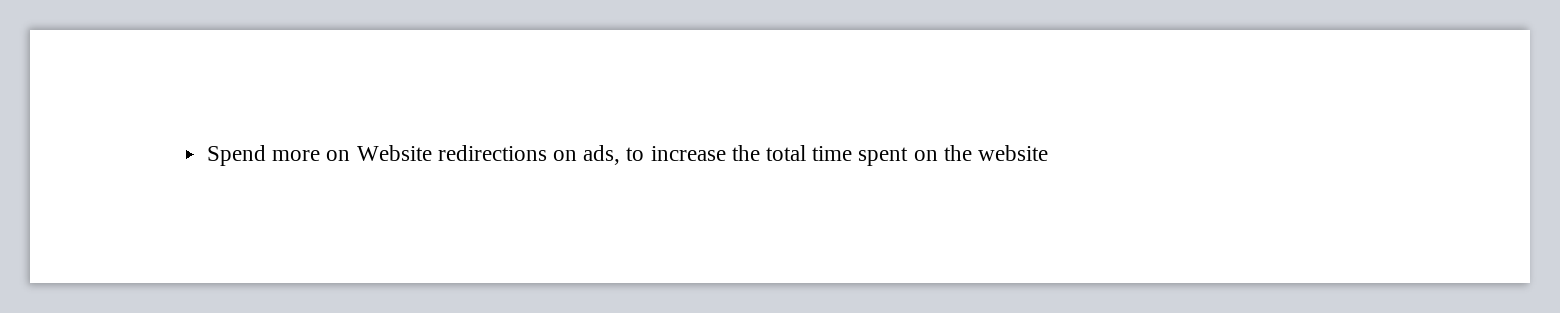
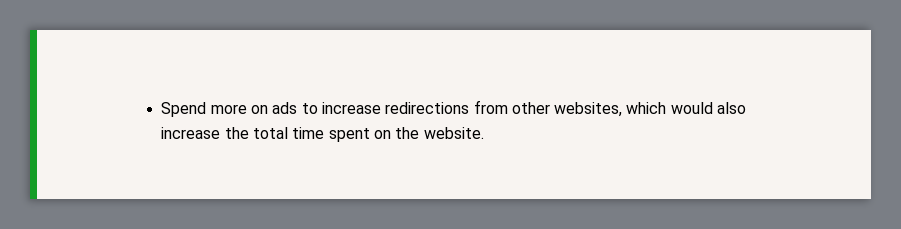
[356,145,645,165] Website redirections on ads, to -> [272,100,747,117] ads to increase redirections from other websites, which would also
[978,145,1049,161] website -> [423,127,484,139] website.

